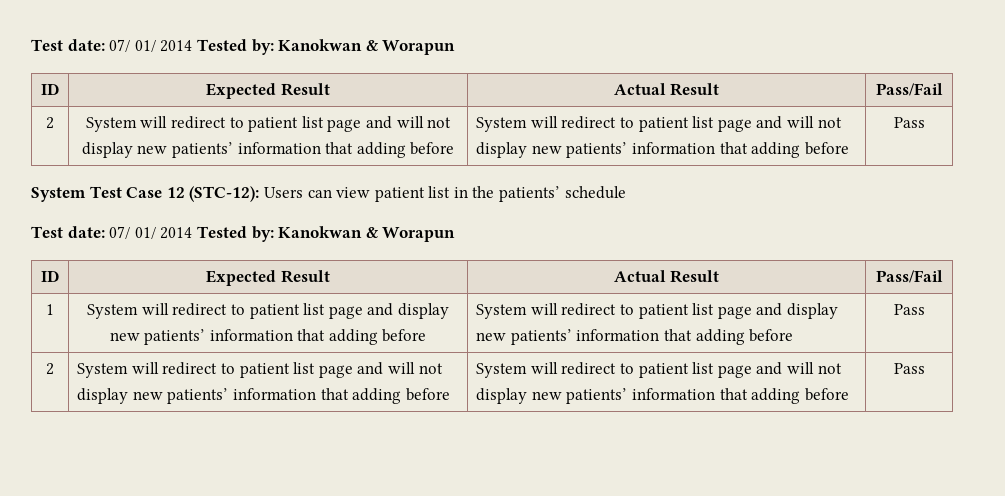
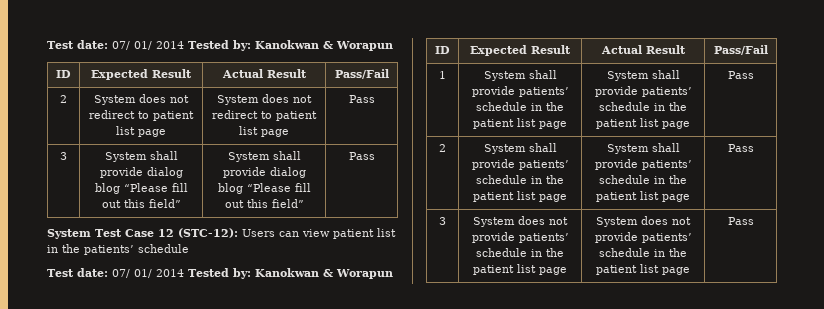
[140,116,452,132] [81,142,455,158] [476,116,842,132] [476,142,849,158] will redirect to patient list page and will not display new patients’ information that adding before | System will redirect to patient list page and will not display new patients’ information that adding before -> [139,94,189,103] [89,110,194,121] [116,126,166,137] [217,94,312,105] [212,110,317,121] [239,126,289,137] [348,95,375,103] [60,152,67,160] [104,151,178,162] [99,167,183,178] [94,183,188,194] [101,199,181,208] [227,151,301,162] [222,167,306,178] [217,183,311,194] [224,199,304,208] does not redirect to patient list page | System does not redirect to patient list page | Pass // 3 | System shall provide dialog blog “Please fill out this field” | System shall provide dialog blog “Please fill out this field”
[141,303,449,319] [109,329,427,345] [476,303,838,319] [476,329,794,345] [893,304,925,315] [46,363,54,375] [77,362,443,378] [77,388,450,404] [476,362,842,378] [476,388,849,404] will redirect to patient list page and display new patients’ information that adding before | System will redirect to patient list page and display new patients’ information that adding before | Pass // 2 | System will redirect to patient list page and will not display new patients’ information that adding before | System will redirect to patient list page and will not display new patients’ information that adding before -> [528,70,557,79] [471,86,569,97] [476,102,564,111] [473,118,567,129] [606,70,680,81] [594,86,692,97] [599,102,687,111] [596,118,690,129] [727,71,754,79] [439,144,446,152] [483,143,557,154] [471,159,569,170] [476,175,564,184] [473,191,567,202] [606,143,680,154] [594,159,692,170] [599,175,687,184] [596,191,690,202] [727,144,754,152] [439,217,446,225] [473,216,568,227] [471,232,569,243] [476,248,564,257] [473,264,567,275] [596,216,691,227] [594,232,692,243] [599,248,687,257] [596,264,690,275] shall provide patients’ schedule in the patient list page | System shall provide patients’ schedule in the patient list page | Pass // 2 | System shall provide patients’ schedule in the patient list page | System shall provide patients’ schedule in the patient list page | Pass // 3 | System does not provide patients’ schedule in the patient list page | System does not provide patients’ schedule in the patient list page

